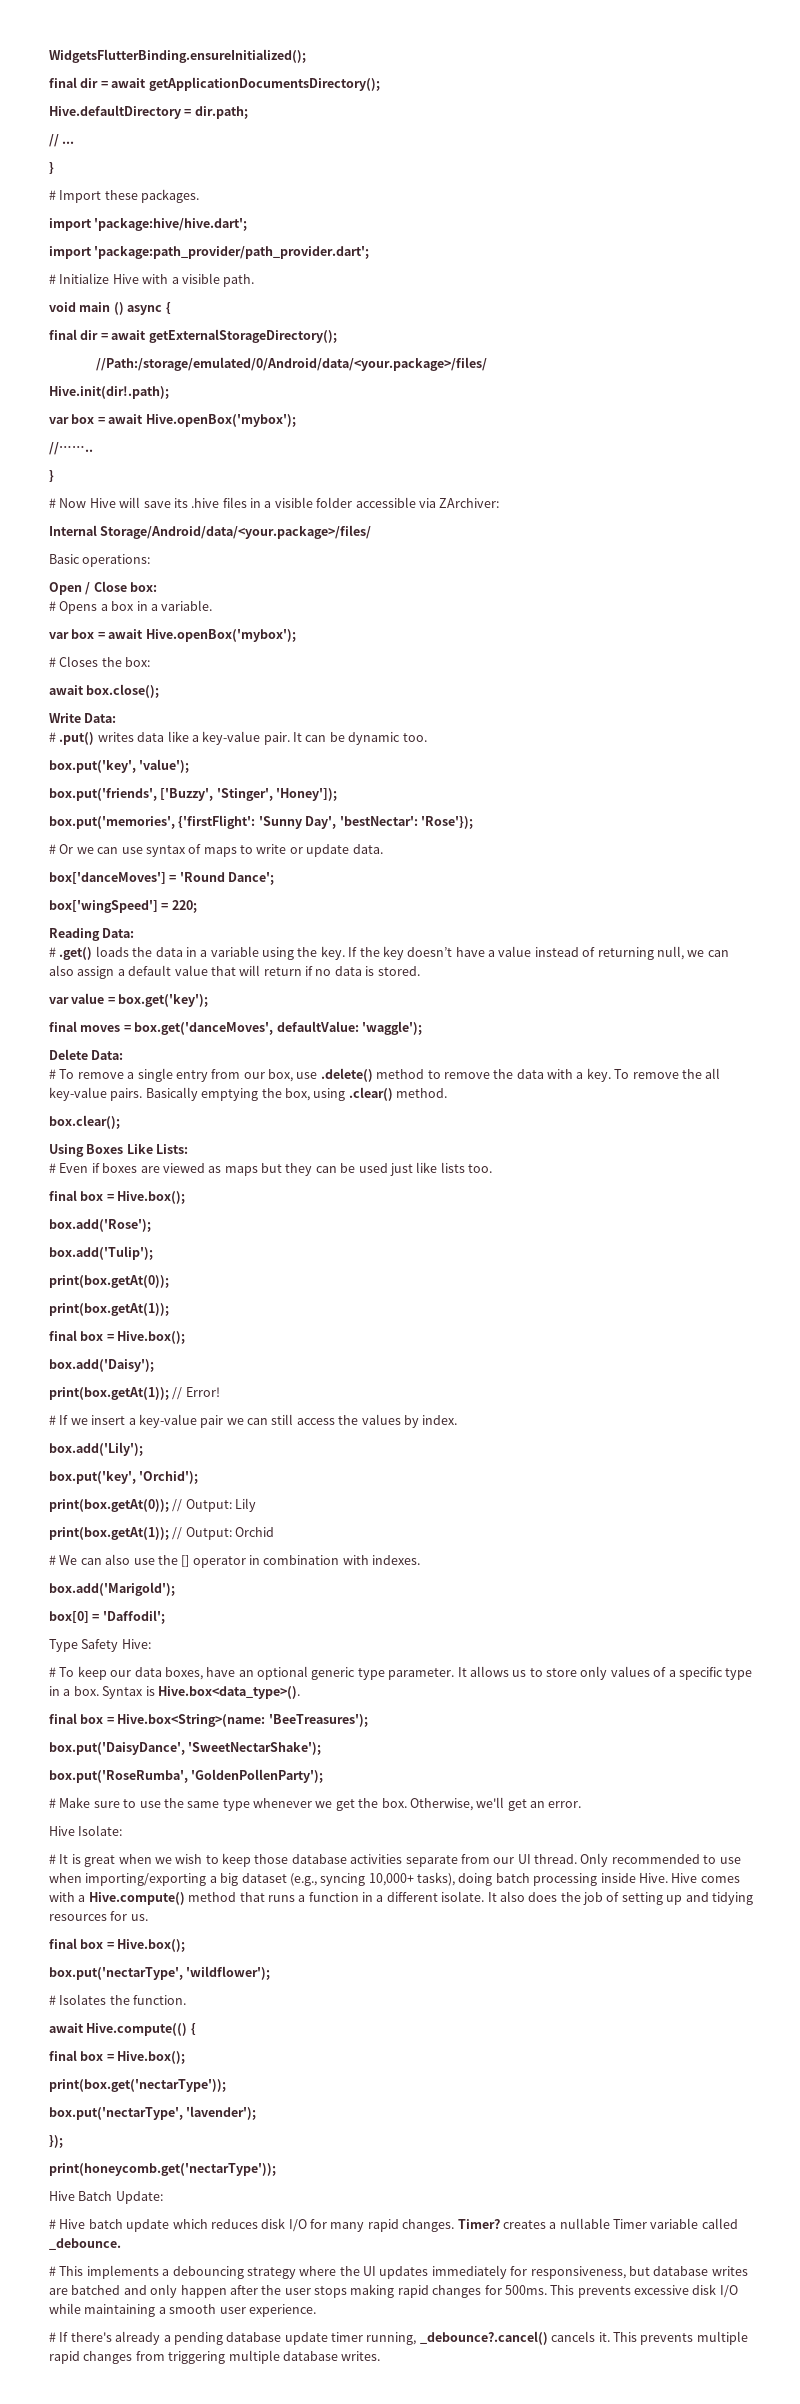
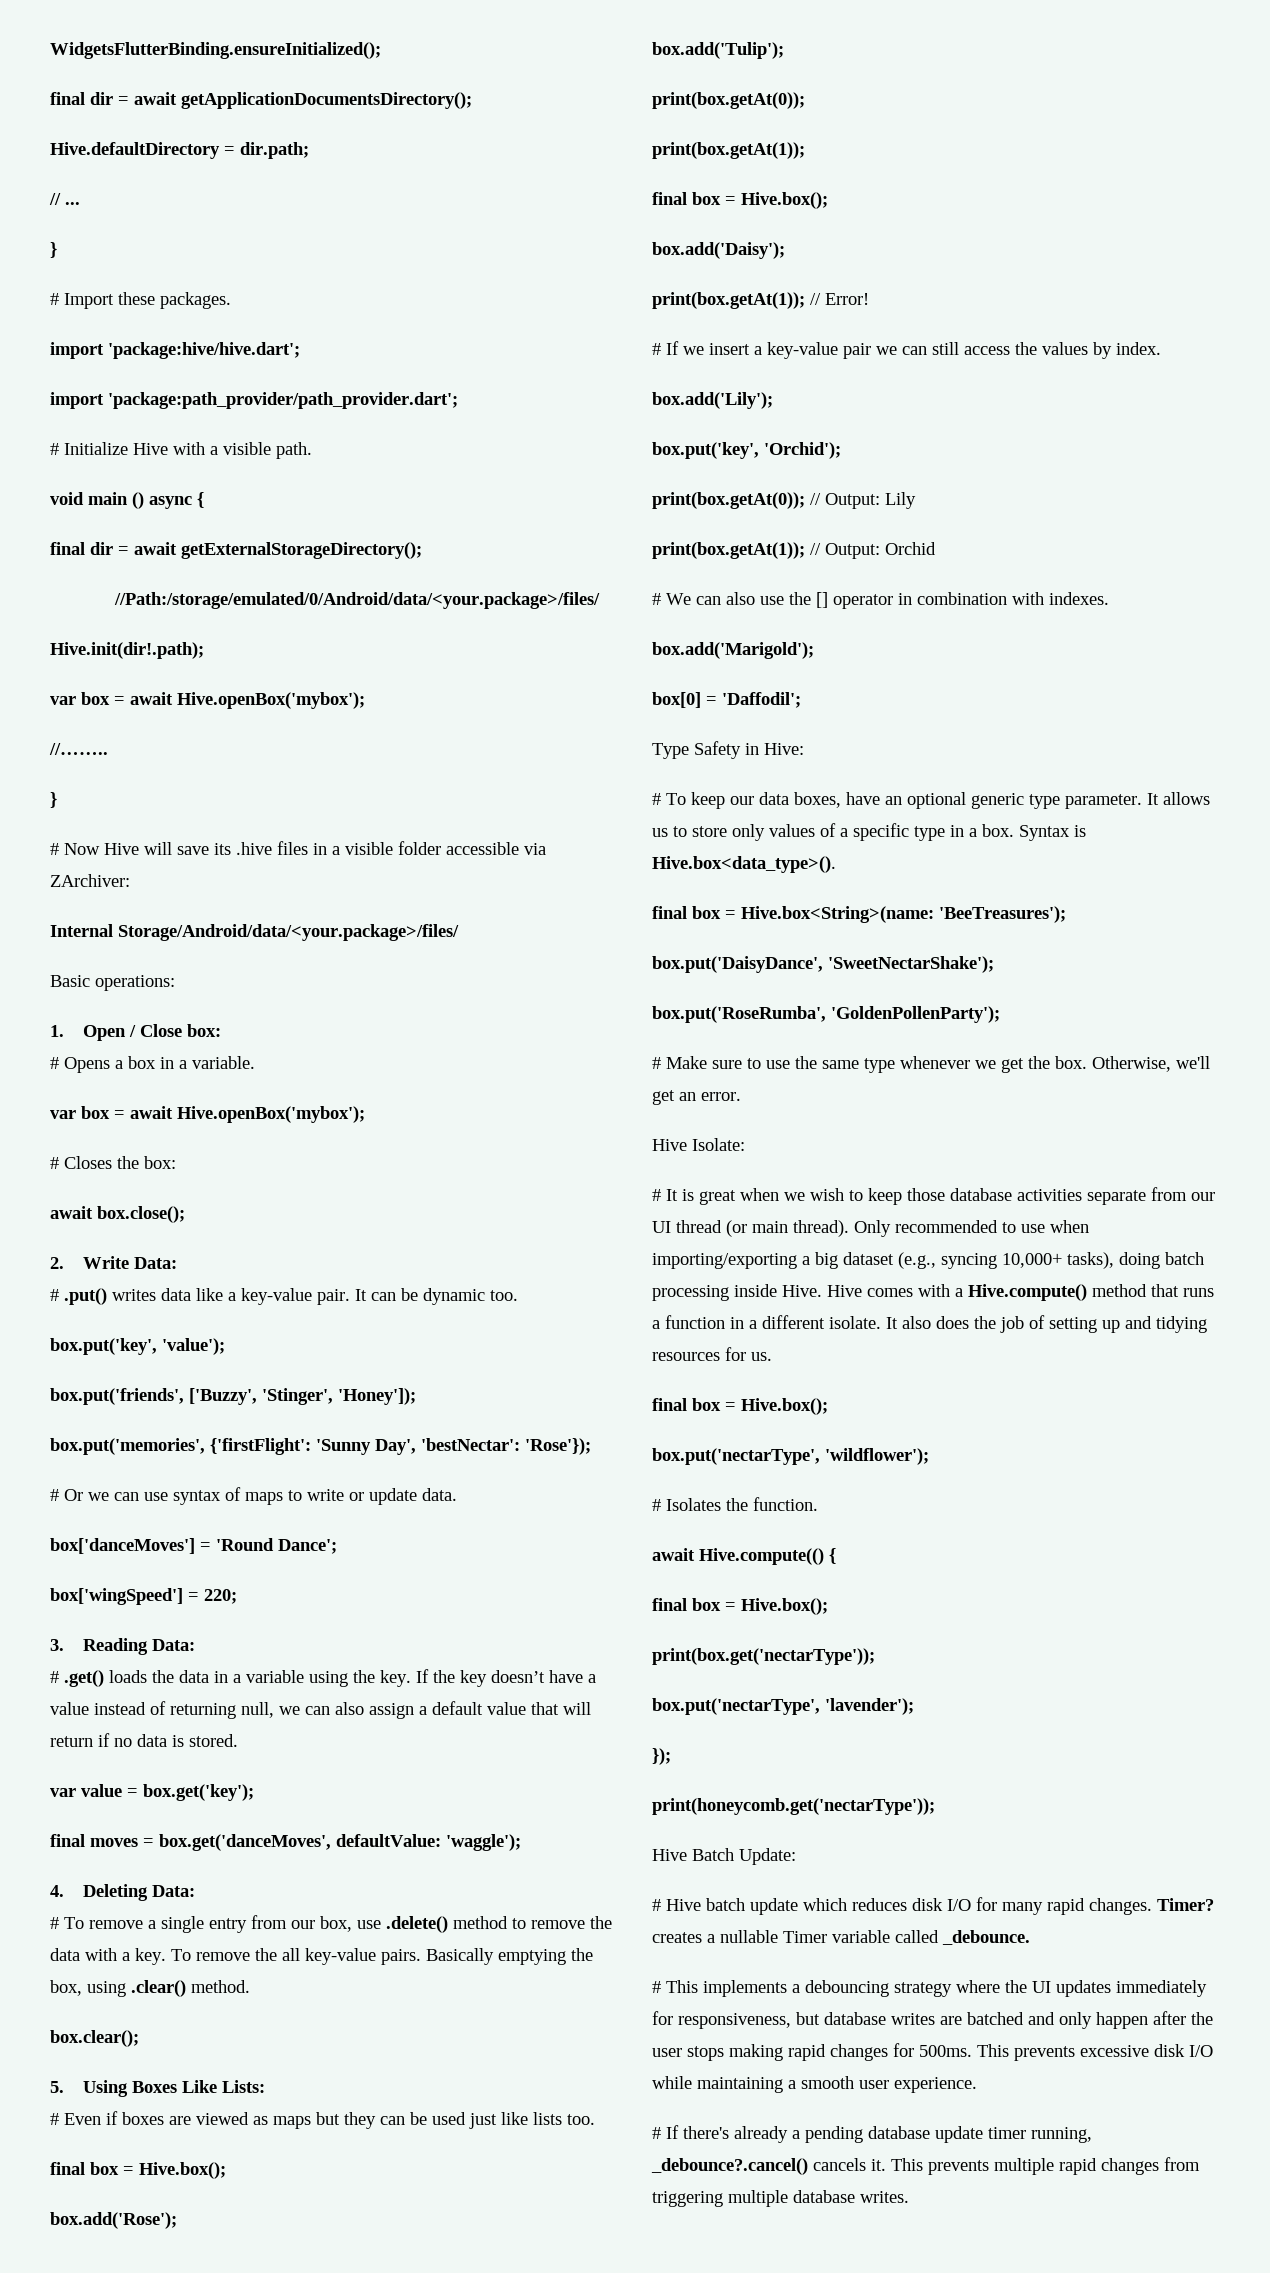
(151, 560) none -> [50,1025,64,1037] 1.
(160, 691) none -> [50,1257,64,1269] 2.
(197, 906) none -> [50,1639,64,1651] 3.
[49,1049,88,1060] Delete -> [50,1884,148,1901] 4. Deleting
(120, 1122) none -> [50,2081,64,2093] 5.
(119, 1645) none -> [745,743,759,755] in
[534,1854,577,1864] thread. -> [676,1220,849,1237] thread (or main thread).

